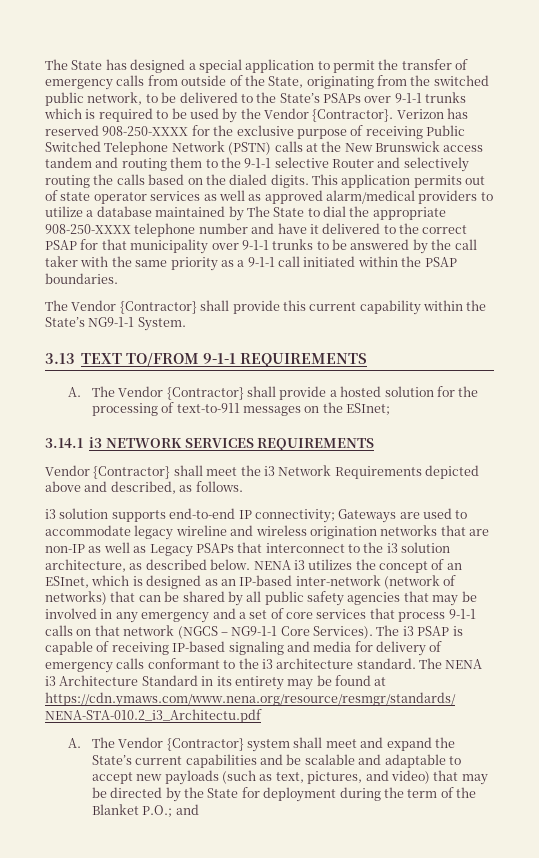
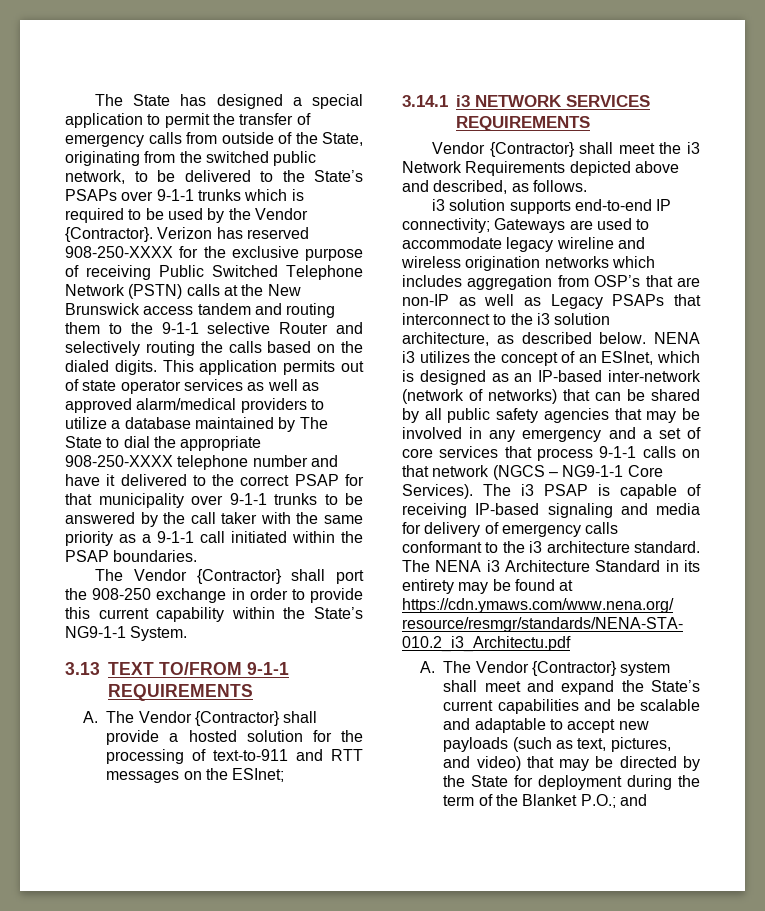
(230, 305) none -> [336,570,365,584] [65,588,305,603] port the 908-250 exchange in order to
(240, 408) none -> [296,749,363,761] and RTT
(438, 530) none -> [611,256,655,268] [402,275,641,290] which includes aggregation from OSP’s

